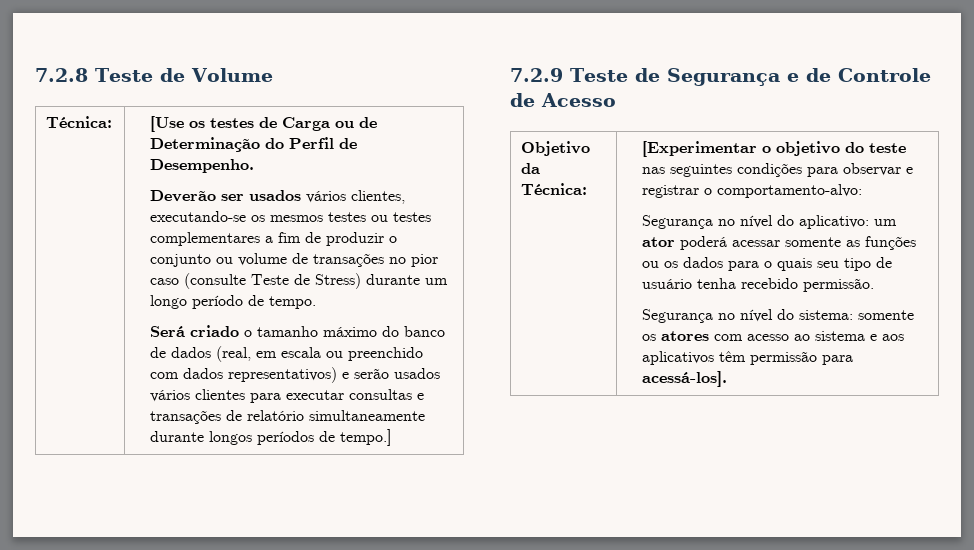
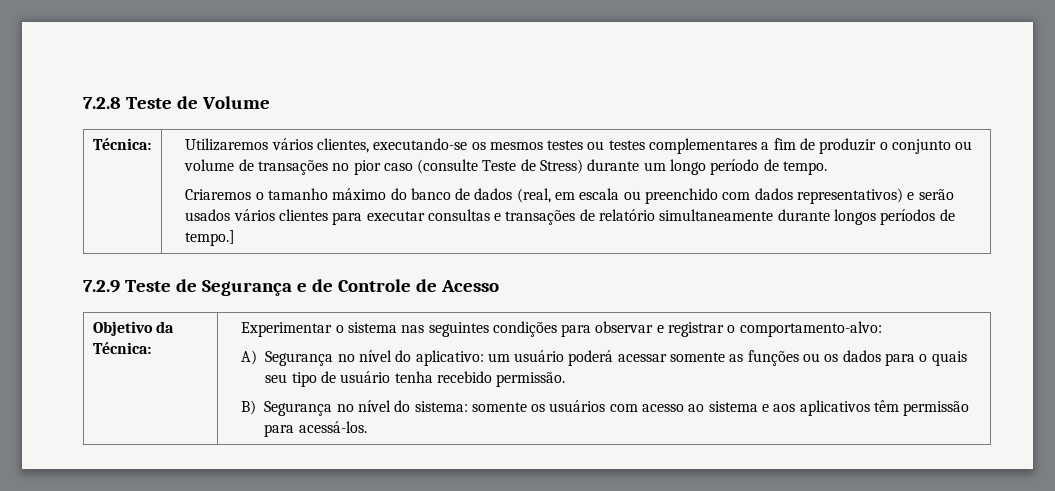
[150,116,378,132] [150,137,358,152] [150,159,255,173] [150,190,302,202] [Use os testes de Carga ou de Determinação do Perfil de Desempenho. // Deverão ser usados -> [185,138,269,151] Utilizaremos
[150,325,240,337] Será criado -> [185,189,252,200] Criaremos
[642,141,907,157] [Experimentar o objetivo do teste -> [241,322,397,337] Experimentar o sistema
(863, 191) none -> [241,350,258,365] A)
[642,237,676,247] ator -> [514,350,565,362] usuário
(875, 285) none -> [241,400,257,415] B)
[661,331,710,341] atores -> [549,400,606,412] usuários
[642,371,728,387] acessá-los]. -> [298,421,367,433] acessá-los.

